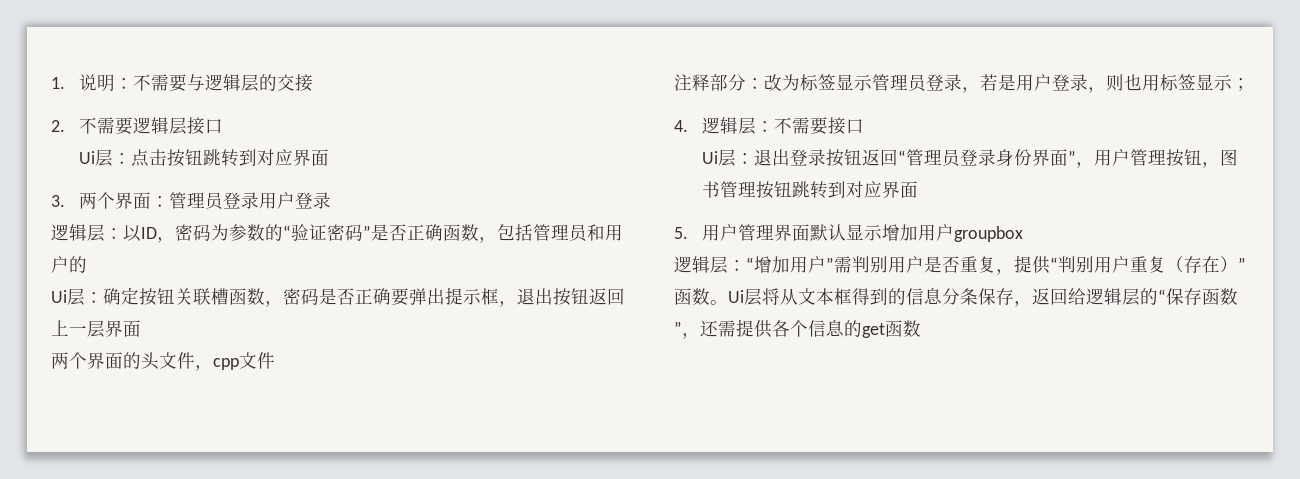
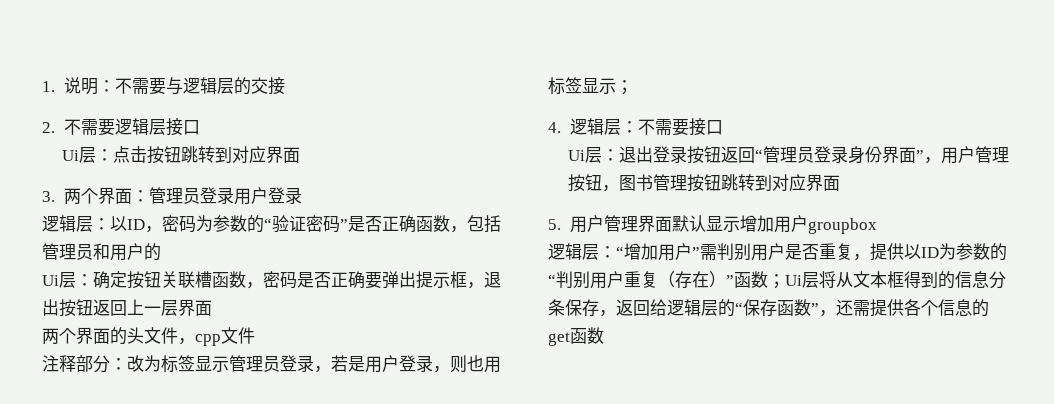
(1050, 265) none -> [904,243,1007,261] 以ID为参数的
[710,300,728,305] 。 -> [768,274,785,289] ；

